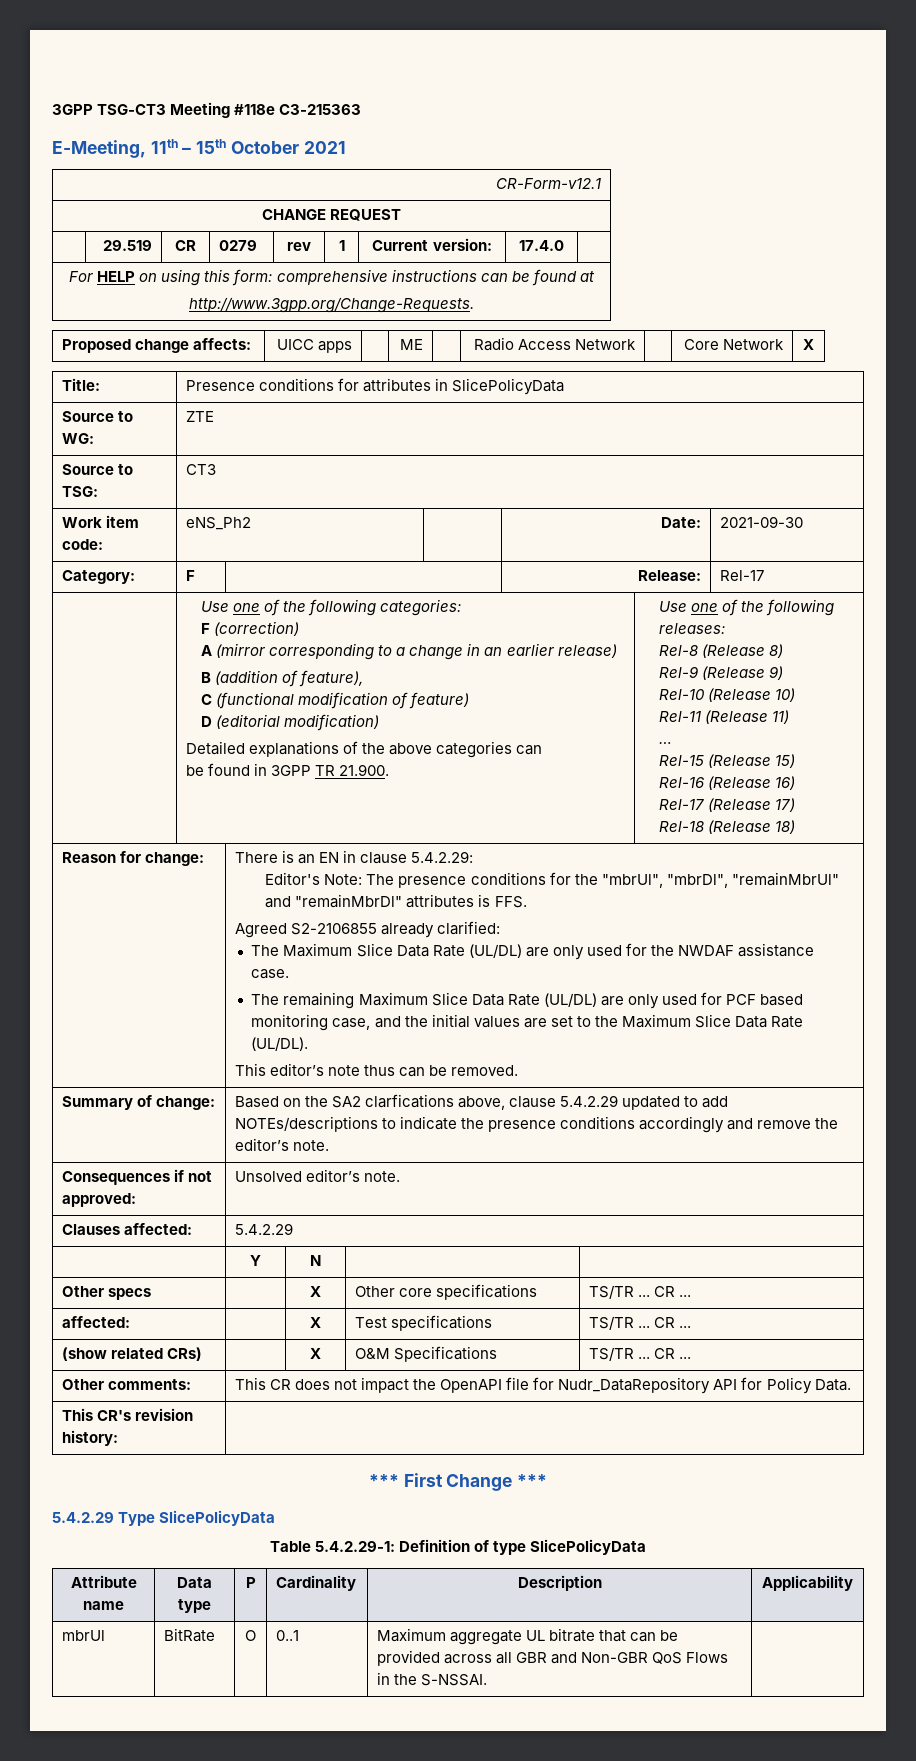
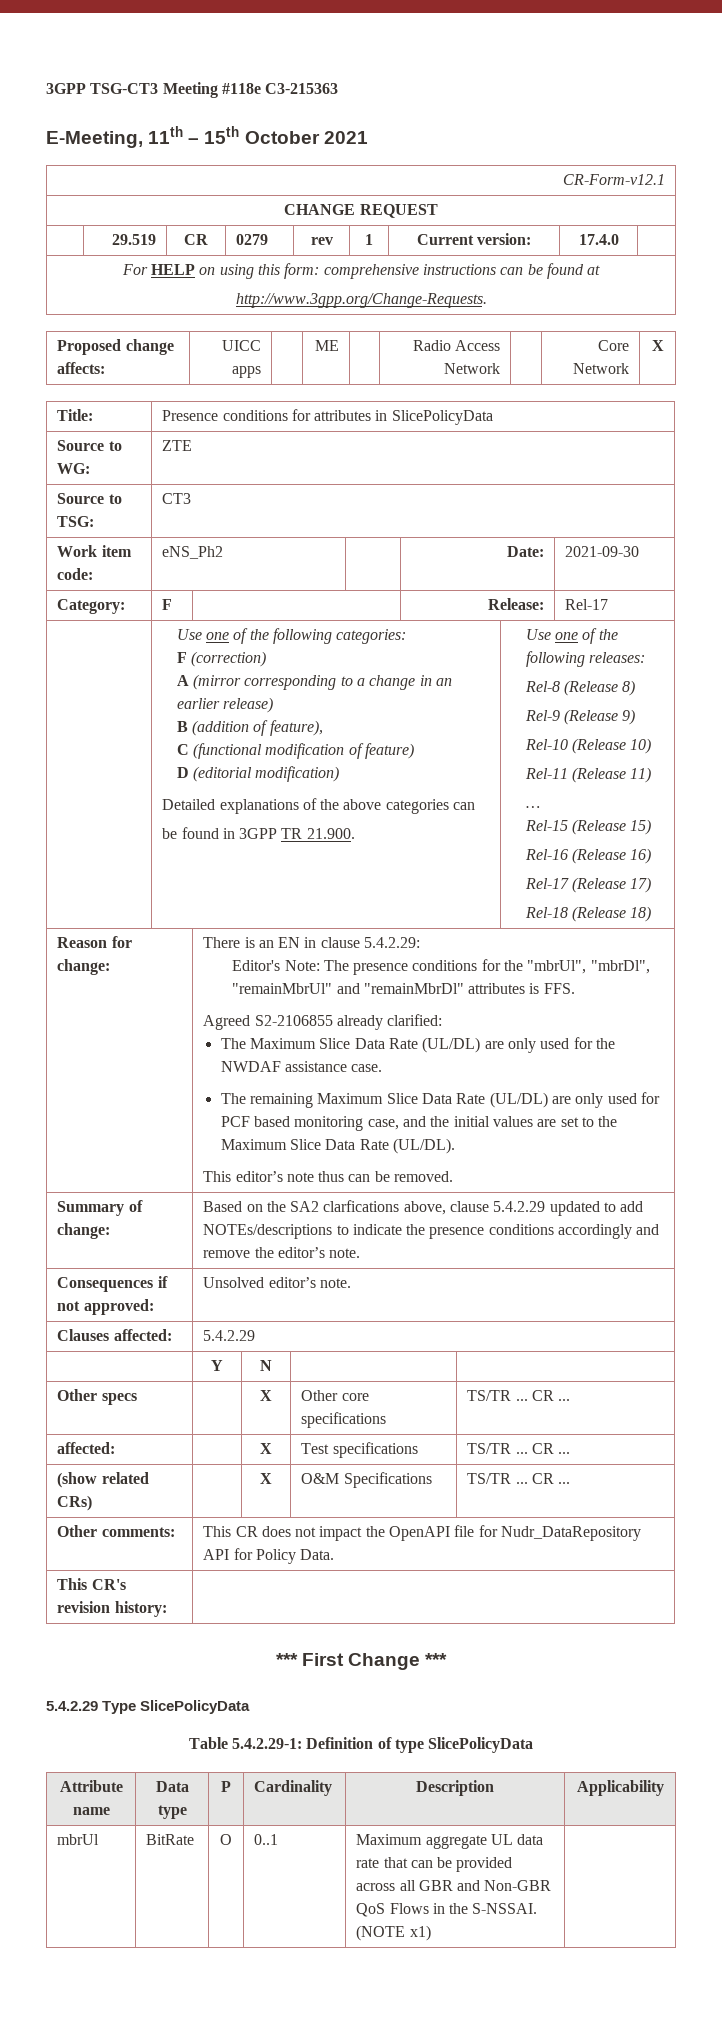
[549,1628,596,1642] bitrate -> [517,1834,544,1845] [356,1858,380,1868] data rate
(488, 1680) none -> [356,1925,431,1941] (NOTE x1)

